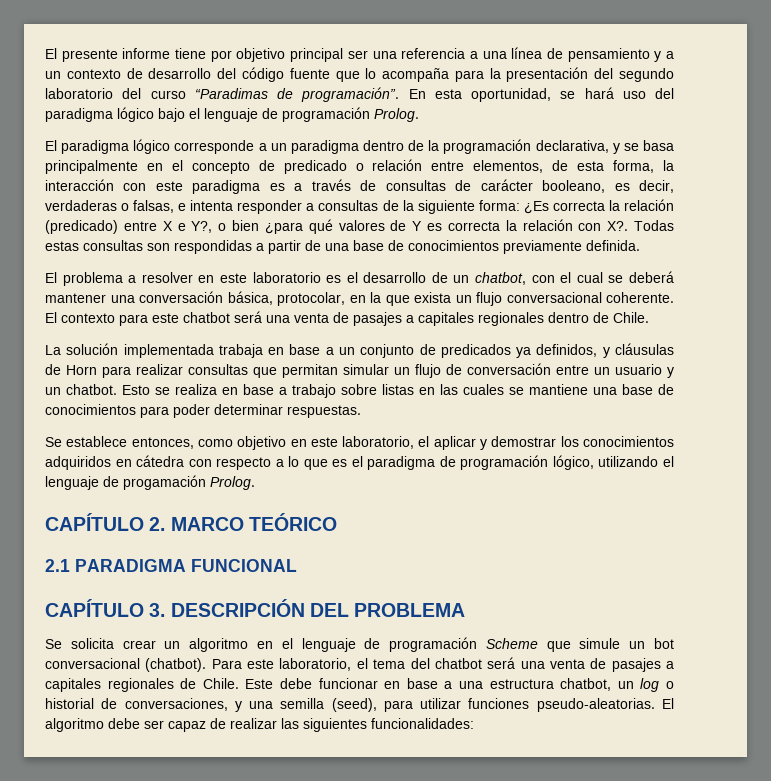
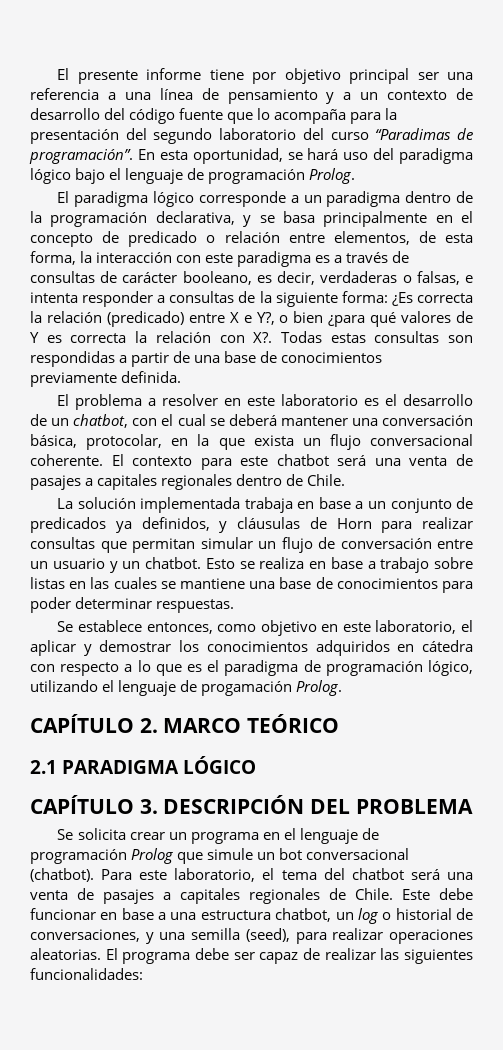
[191,559,297,572] FUNCIONAL -> [183,756,257,774] LÓGICO
[189,638,249,652] algoritmo -> [190,832,259,844] programa
[485,638,538,649] Scheme -> [131,848,175,864] Prolog
[420,698,674,712] [45,718,104,732] utilizar funciones pseudo-aleatorias. El algoritmo -> [332,928,474,944] [30,948,191,964] realizar operaciones aleatorias. El programa

